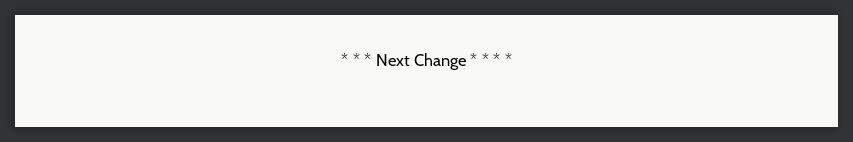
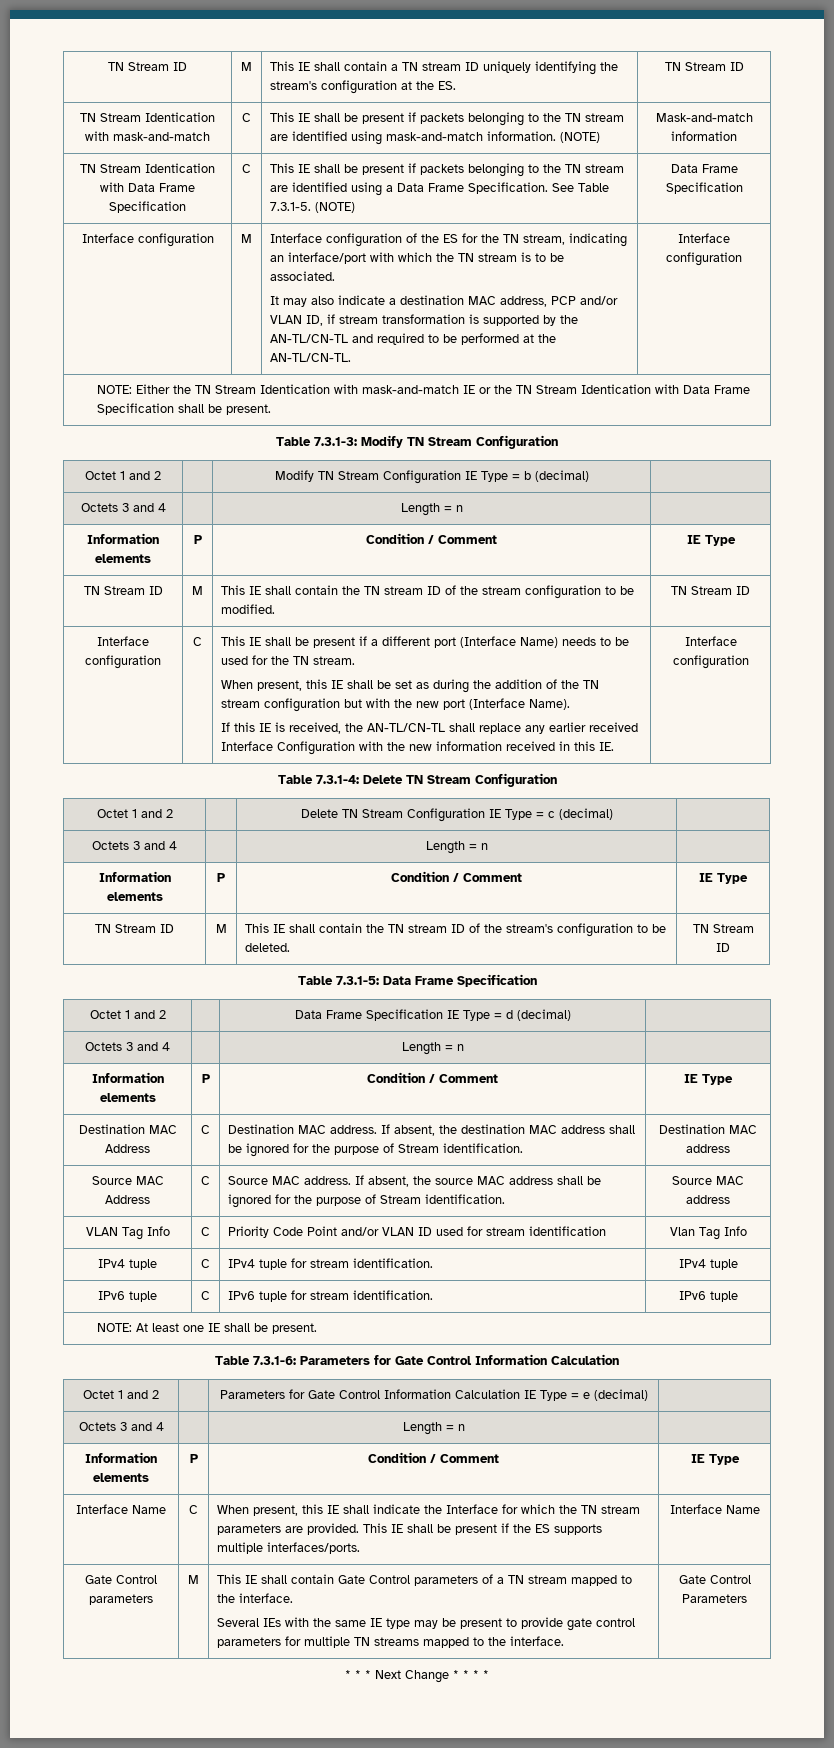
(341, 59) none -> [108,62,187,71] [241,62,252,71] [270,61,619,75] [270,80,457,94] [664,62,744,71] [80,112,215,122] [85,131,210,141] [242,113,251,122] [270,112,625,126] [270,131,601,145] [655,113,753,122] [671,131,737,141] [80,163,215,173] [100,182,195,192] [109,201,186,213] [242,164,251,173] [270,163,625,177] [270,182,610,196] [270,202,356,213] [670,164,738,173] [665,182,743,194] [81,233,214,247] [241,234,252,243] [270,233,628,247] [270,252,565,264] [270,271,336,281] [270,295,619,307] [270,314,579,326] [270,333,557,345] [270,353,352,362] [678,233,730,243] [666,252,742,266] [96,384,750,394] [96,403,271,415] [276,435,558,449] [85,471,161,480] [274,470,589,484] [80,503,166,512] [400,503,463,516] [87,533,159,544] [95,554,151,563] [193,535,202,544] [366,533,497,544] [686,535,736,546] [83,586,163,595] [192,586,203,595] [221,585,635,599] [221,604,276,614] [671,586,750,595] [97,636,149,646] [85,655,161,669] [193,637,202,646] [221,636,630,648] [221,655,356,665] [221,679,600,693] [221,698,571,712] [221,722,639,734] [221,741,615,755] [684,636,737,646] [672,655,749,669] [277,773,557,787] [96,809,173,818] [300,808,613,822] [92,841,177,850] [425,841,488,854] [98,871,171,882] [106,892,163,901] [217,873,225,882] [391,871,522,882] [699,873,748,884] [95,924,174,933] [215,924,227,933] [245,923,667,937] [245,943,291,952] [692,924,754,933] [716,943,730,952] [297,974,537,987] [89,1010,166,1019] [294,1009,571,1021] [85,1042,170,1051] [401,1042,464,1055] [91,1072,164,1083] [99,1093,156,1102] [201,1074,210,1083] [367,1072,498,1083] [684,1074,733,1085] [78,1124,177,1134] [105,1144,150,1153] [201,1125,210,1134] [228,1124,636,1136] [228,1143,524,1157] [659,1124,757,1134] [686,1144,730,1153] [91,1176,164,1185] [105,1195,150,1204] [201,1176,210,1185] [228,1175,602,1187] [228,1194,506,1208] [672,1176,744,1185] [686,1195,730,1204] [85,1226,170,1240] [201,1227,210,1236] [228,1226,607,1238] [669,1226,747,1240] [98,1259,157,1270] [201,1259,210,1268] [228,1258,434,1270] [678,1259,738,1270] [98,1291,157,1302] [201,1291,210,1300] [228,1290,434,1302] [678,1291,738,1302] [96,1323,317,1334] [215,1354,619,1365] [83,1390,159,1399] [219,1389,648,1401] [78,1422,164,1431] [402,1422,465,1435] [85,1452,157,1463] [93,1473,149,1482] [189,1454,198,1463] [368,1452,499,1463] [690,1454,740,1465] [76,1504,166,1514] [189,1505,198,1514] [217,1504,641,1516] [217,1523,603,1535] [217,1542,361,1554] [669,1504,760,1514] [85,1575,157,1584] [89,1594,153,1605] [188,1575,199,1584] [217,1574,633,1586] [217,1593,294,1603] [217,1617,636,1631] [217,1636,565,1648] [678,1575,751,1584] [682,1594,747,1603] TN Stream ID | M | This IE shall contain a TN stream ID uniquely identifying the stream's configuration at the ES. | TN Stream ID // TN Stream Identication with mask-and-match | C | This IE shall be present if packets belonging to the TN stream are identified using mask-and-match information. (NOTE) | Mask-and-match information // TN Stream Identication with Data Frame Specification | C | This IE shall be present if packets belonging to the TN stream are identified using a Data Frame Specification. See Table 7.3.1-5. (NOTE) | Data Frame Specification // Interface configuration | M | Interface configuration of the ES for the TN stream, indicating an interface/port with which the TN stream is to be associated. // It may also indicate a destination MAC address, PCP and/or VLAN ID, if stream transformation is supported by the AN-TL/CN-TL and required to be performed at the AN-TL/CN-TL. | Interface configuration // NOTE: Either the TN Stream Identication with mask-and-match IE or the TN Stream Identication with Data Frame Specification shall be present. // Table 7.3.1-3: Modify TN Stream Configuration // Octet 1 and 2 | | Modify TN Stream Configuration IE Type = b (decimal) | // Octets 3 and 4 | | Length = n | // Information elements | P | Condition / Comment | IE Type // TN Stream ID | M | This IE shall contain the TN stream ID of the stream configuration to be modified. | TN Stream ID // Interface configuration | C | This IE shall be present if a different port (Interface Name) needs to be used for the TN stream. // When present, this IE shall be set as during the addition of the TN stream configuration but with the new port (Interface Name). // If this IE is received, the AN-TL/CN-TL shall replace any earlier received Interface Configuration with the new information received in this IE. | Interface configuration // Table 7.3.1-4: Delete TN Stream Configuration // Octet 1 and 2 | | Delete TN Stream Configuration IE Type = c (decimal) | // Octets 3 and 4 | | Length = n | // Information elements | P | Condition / Comment | IE Type // TN Stream ID | M | This IE shall contain the TN stream ID of the stream's configuration to be deleted. | TN Stream ID // Table 7.3.1-5: Data Frame Specification // Octet 1 and 2 | | Data Frame Specification IE Type = d (decimal) | // Octets 3 and 4 | | Length = n | // Information elements | P | Condition / Comment | IE Type // Destination MAC Address | C | Destination MAC address. If absent, the destination MAC address shall be ignored for the purpose of Stream identification. | Destination MAC address // Source MAC Address | C | Source MAC address. If absent, the source MAC address shall be ignored for the purpose of Stream identification. | Source MAC address // VLAN Tag Info | C | Priority Code Point and/or VLAN ID used for stream identification | Vlan Tag Info // IPv4 tuple | C | IPv4 tuple for stream identification. | IPv4 tuple // IPv6 tuple | C | IPv6 tuple for stream identification. | IPv6 tuple // NOTE: At least one IE shall be present. // Table 7.3.1-6: Parameters for Gate Control Information Calculation // Octet 1 and 2 | | Parameters for Gate Control Information Calculation IE Type = e (decimal) | // Octets 3 and 4 | | Length = n | // Information elements | P | Condition / Comment | IE Type // Interface Name | C | When present, this IE shall indicate the Interface for which the TN stream parameters are provided. This IE shall be present if the ES supports multiple interfaces/ports. | Interface Name // Gate Control parameters | M | This IE shall contain Gate Control parameters of a TN stream mapped to the interface. // Several IEs with the same IE type may be present to provide gate control parameters for multiple TN streams mapped to the interface. | Gate Control Parameters //

